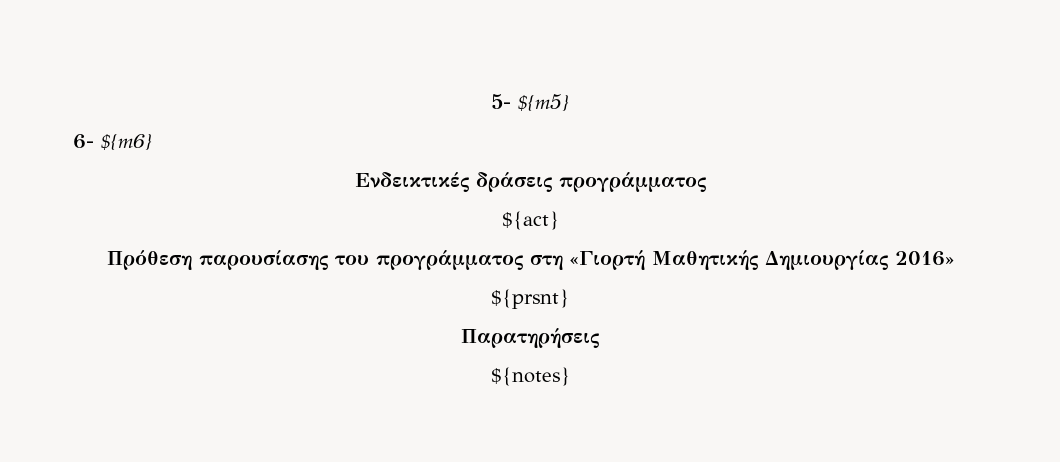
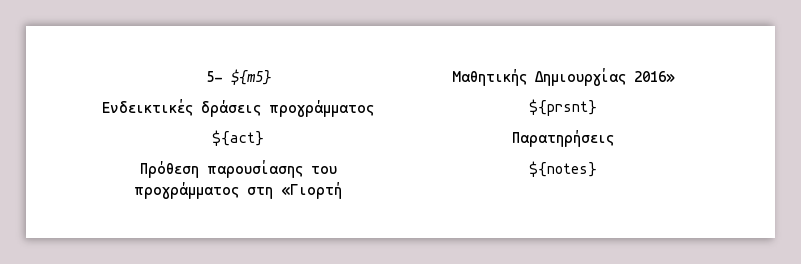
[73,134,152,150] // 6- ${m6} -> (271, 77) none

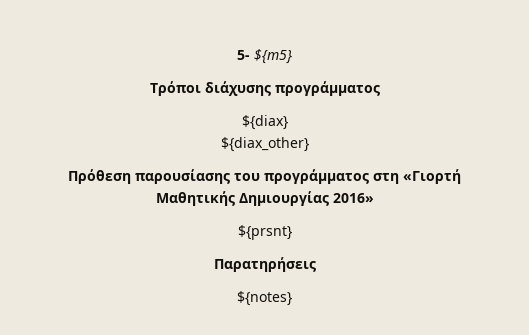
[102,99,261,117] Ενδεικτικές δράσεις -> [149,81,271,96] Τρόποι διάχυσης
[212,130,264,146] ${act} -> [241,115,288,130] [220,137,309,152] ${diax} // ${diax_other}

